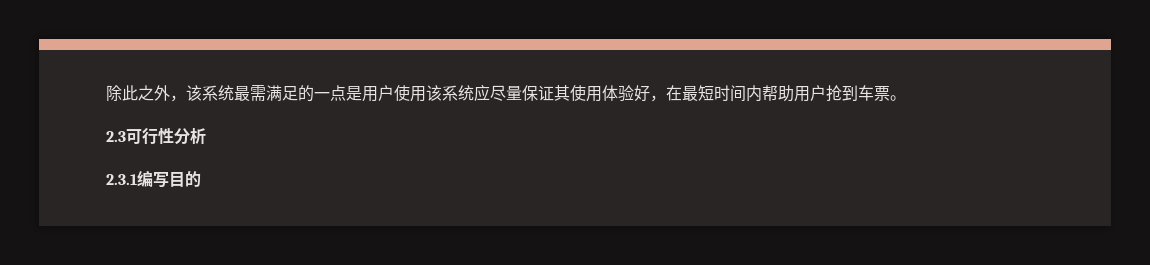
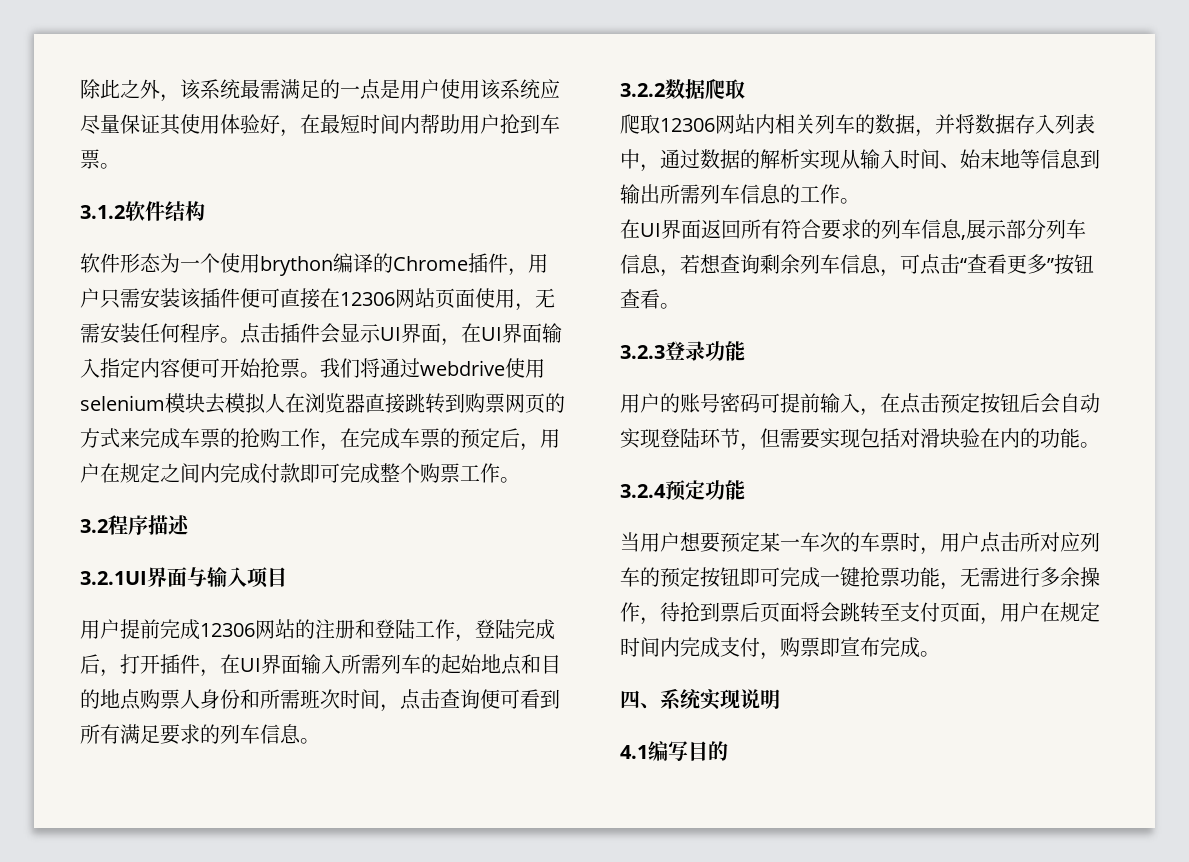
[106,127,206,145] [106,174,137,185] 2.3可行性分析 // 2.3.1 -> [80,201,205,221] [80,253,548,276] [80,288,555,311] [80,323,562,346] [80,358,545,378] [80,393,565,414] [80,428,560,451] [80,463,520,484] [80,515,190,535] [80,566,287,588] [80,619,555,642] [80,654,561,677] [80,689,560,712] [80,724,320,745] [620,79,745,99] [620,114,1095,137] [620,149,1100,172] [620,184,860,204] [620,219,1086,240] [620,254,1094,277] [620,289,680,309] [620,341,745,361] [620,393,1100,416] [620,428,1100,451] [620,480,745,501] [620,532,1100,555] [620,567,1100,590] [620,602,1100,625] [620,637,940,660] [620,688,780,710] [620,745,648,759] 3.1.2软件结构 // 软件形态为一个使用brython编译的Chrome插件，用户只需安装该插件便可直接在12306网站页面使用，无需安装任何程序。点击插件会显示UI界面，在UI界面输入指定内容便可开始抢票。我们将通过webdrive使用selenium模块去模拟人在浏览器直接跳转到购票网页的方式来完成车票的抢购工作，在完成车票的预定后，用户在规定之间内完成付款即可完成整个购票工作。 // 3.2程序描述 // 3.2.1UI界面与输入项目 // 用户提前完成12306网站的注册和登陆工作，登陆完成后，打开插件，在UI界面输入所需列车的起始地点和目的地点购票人身份和所需班次时间，点击查询便可看到所有满足要求的列车信息。 // 3.2.2数据爬取 // 爬取12306网站内相关列车的数据，并将数据存入列表中，通过数据的解析实现从输入时间、始末地等信息到输出所需列车信息的工作。 // 在UI界面返回所有符合要求的列车信息,展示部分列车信息，若想查询剩余列车信息，可点击“查看更多”按钮查看。 // 3.2.3登录功能 // 用户的账号密码可提前输入，在点击预定按钮后会自动实现登陆环节，但需要实现包括对滑块验在内的功能。 // 3.2.4预定功能 // 当用户想要预定某一车次的车票时，用户点击所对应列车的预定按钮即可完成一键抢票功能，无需进行多余操作，待抢到票后页面将会跳转至支付页面，用户在规定时间内完成支付，购票即宣布完成。 // 四、系统实现说明 // 4.1

